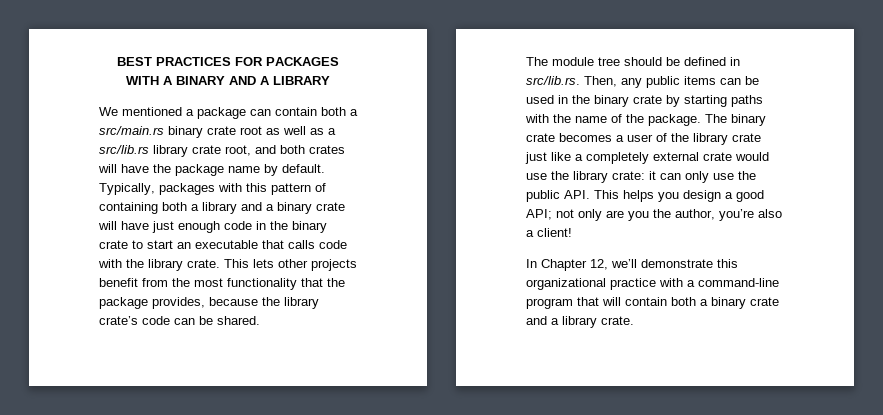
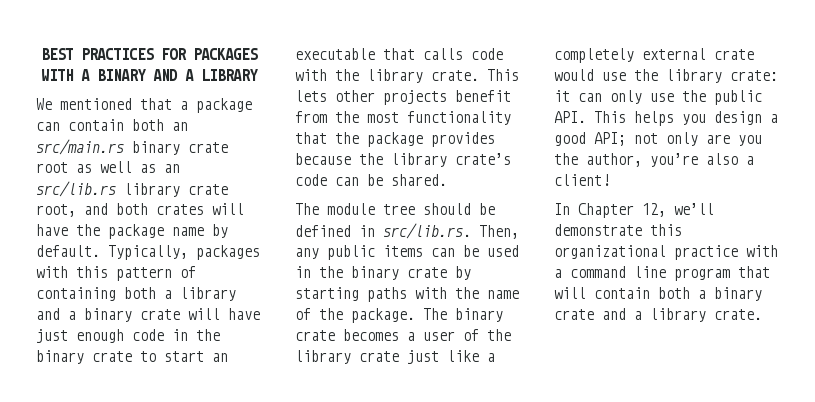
(182, 111) none -> [140,98,172,110] that
[350,109,358,116] a -> [172,122,188,131] an
[328,128,336,135] a -> [164,164,180,173] an
[152,297,205,309] provides, -> [431,132,495,147] provides
[698,278,779,287] command-line -> [570,266,666,278] command line

